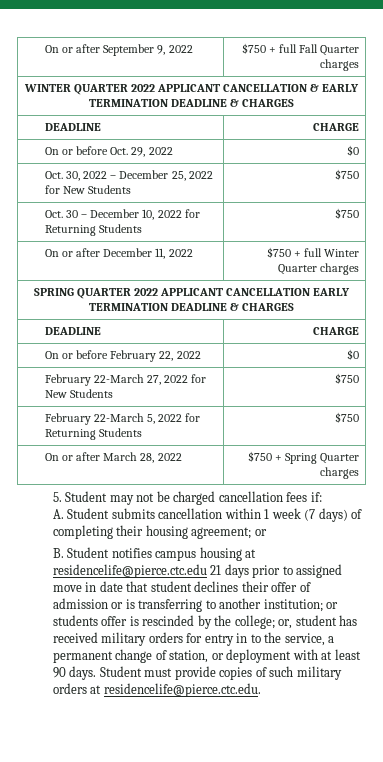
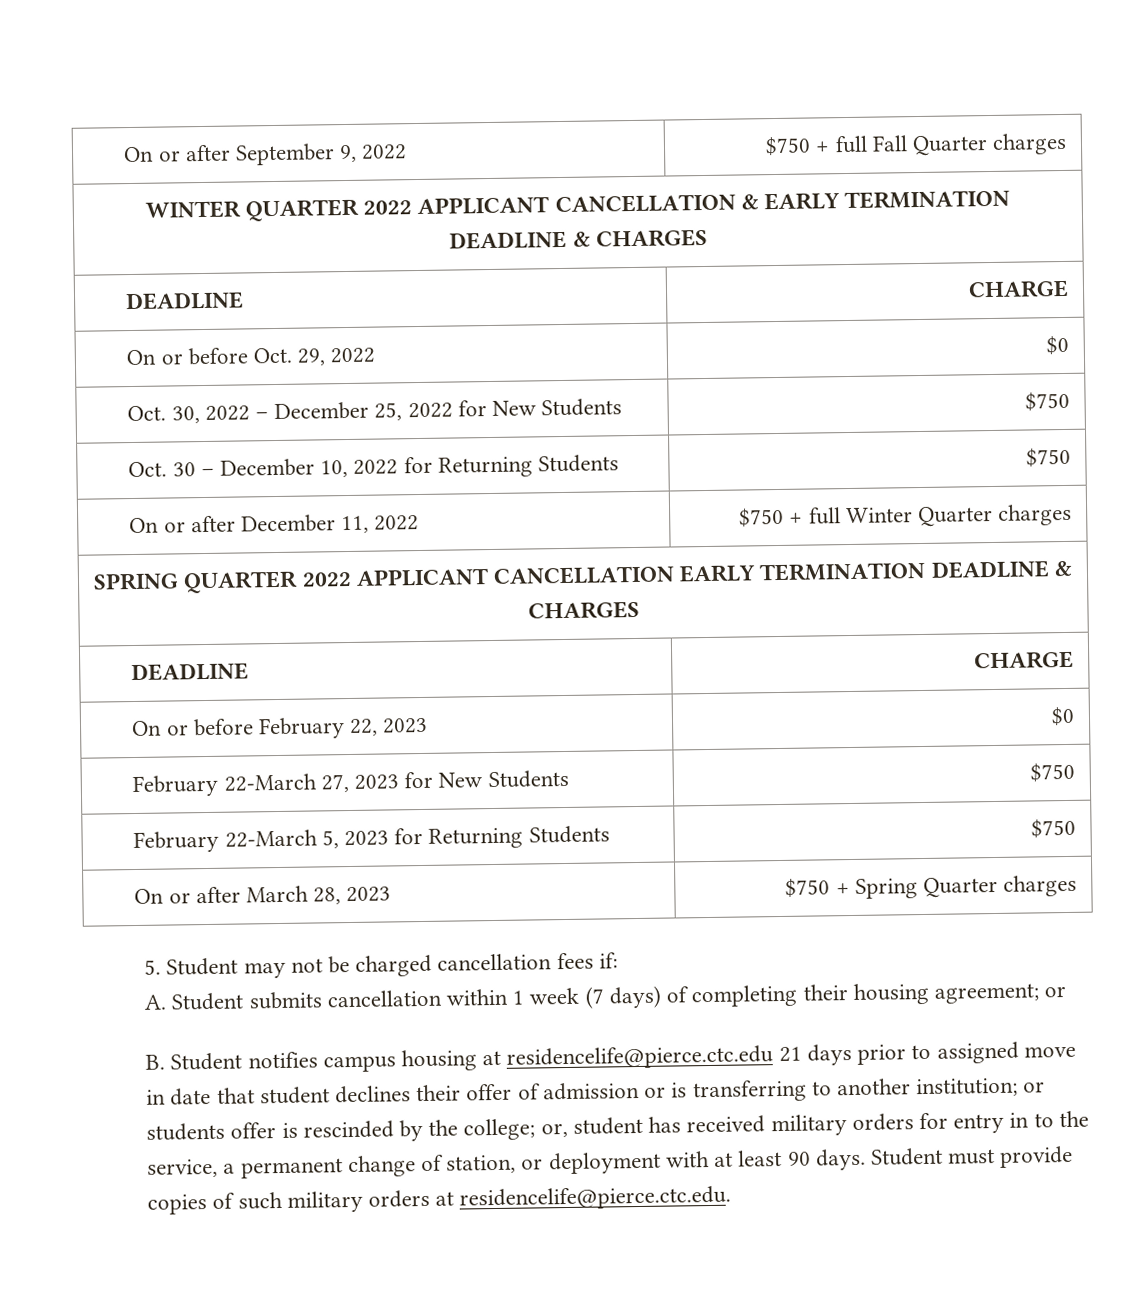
[176,351,201,359] 2022 -> [382,717,429,734] 2023
[164,375,189,383] 2022 -> [354,774,400,790] 2023
[158,414,183,422] 2022 -> [344,830,390,847] 2023
[157,453,182,461] 2022 -> [346,886,392,903] 2023

